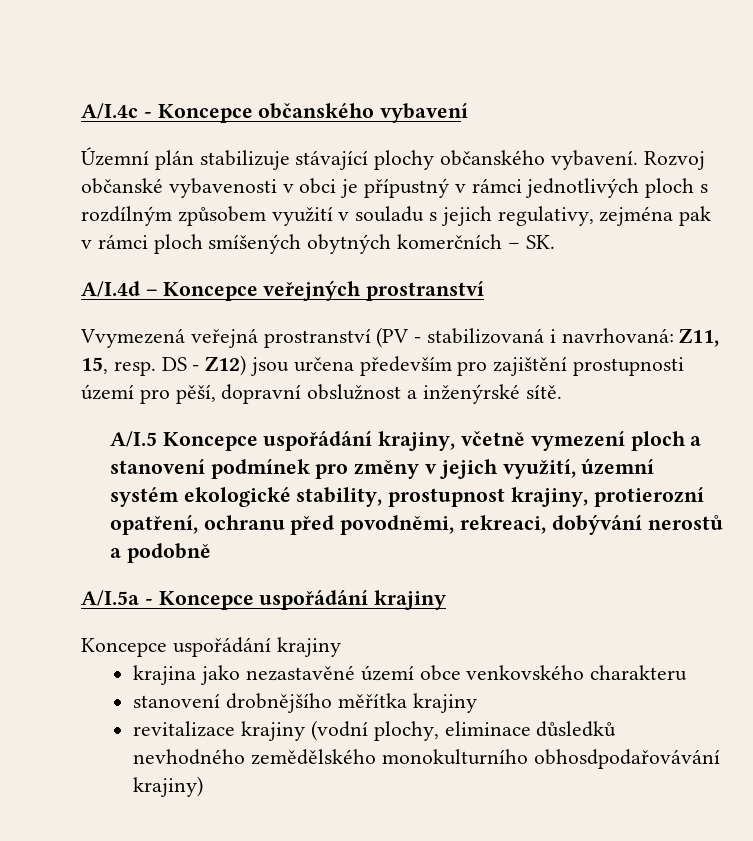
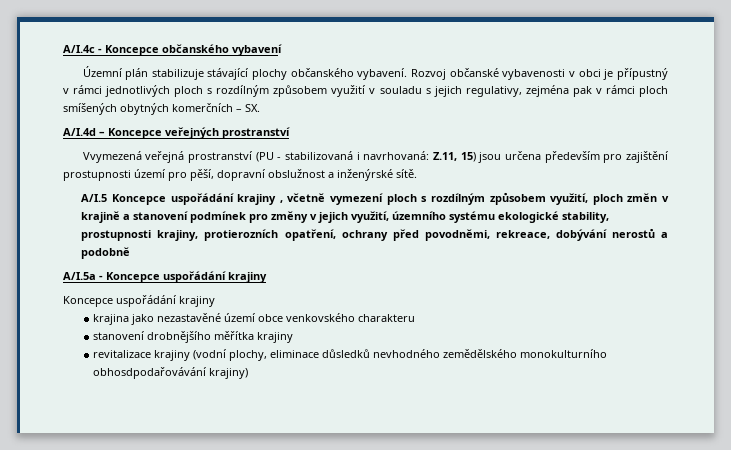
[525,235,555,249] SK. -> [245,104,260,112] SX.
[376,327,409,348] (PV -> [255,152,274,162] (PU
[679,328,720,347] [81,355,247,376] Z11, 15, resp. DS - Z12) -> [432,152,476,162] Z.11, 15)
[378,431,456,451] krajiny, -> [237,194,283,205] krajiny ,
(686, 441) none -> [421,192,670,205] [81,211,121,223] s rozdílným způsobem využití, ploch změn v krajině
[581,458,655,475] [109,487,704,507] [109,515,285,535] územní systém ekologické stability, prostupnost krajiny, protierozní opatření, ochranu -> [392,211,610,223] [81,229,388,241] územního systému ekologické stability, prostupnosti krajiny, protierozních opatření, ochrany
[460,515,547,534] rekreaci, -> [495,230,550,239] rekreace,

